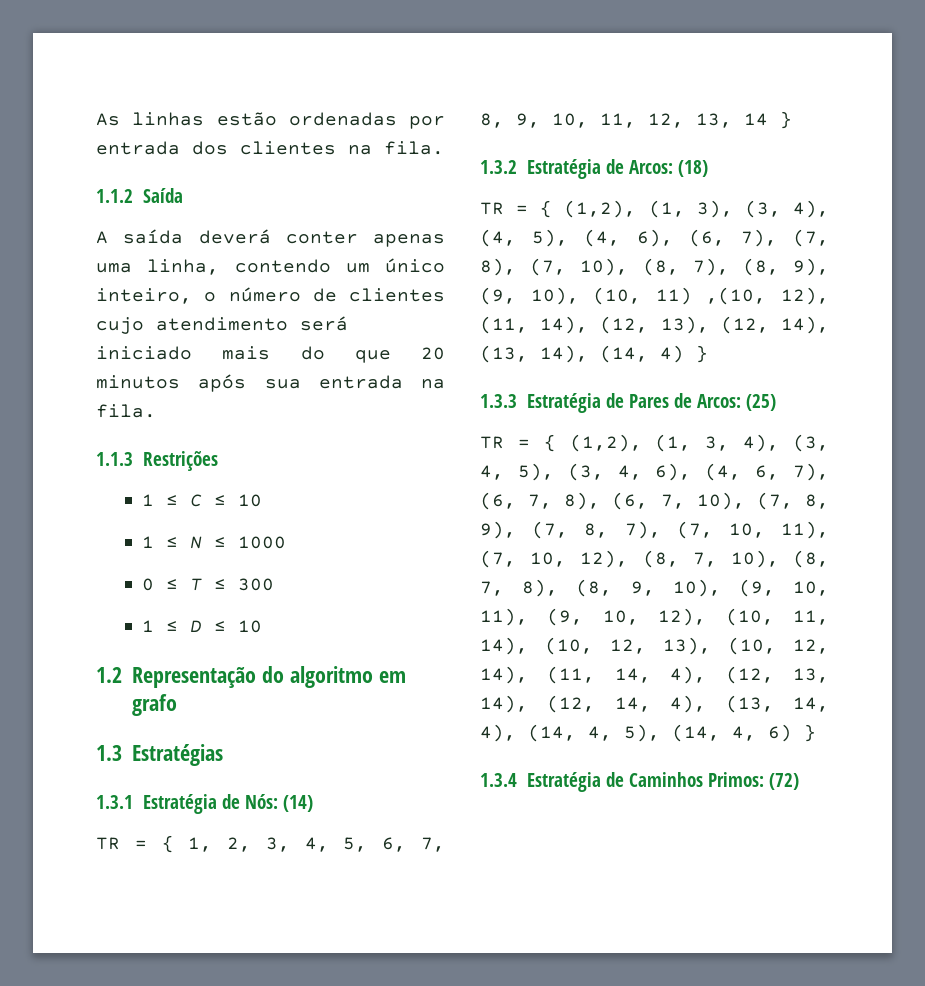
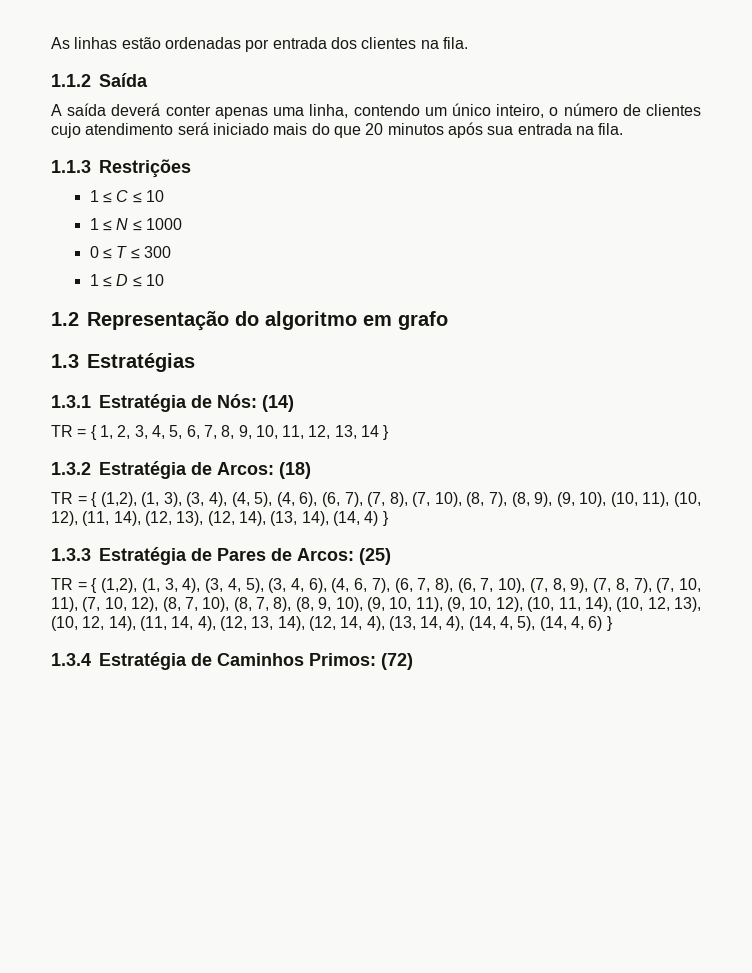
[655,287,767,305] 11) ,(10, -> [642,492,702,507] 11), (10,

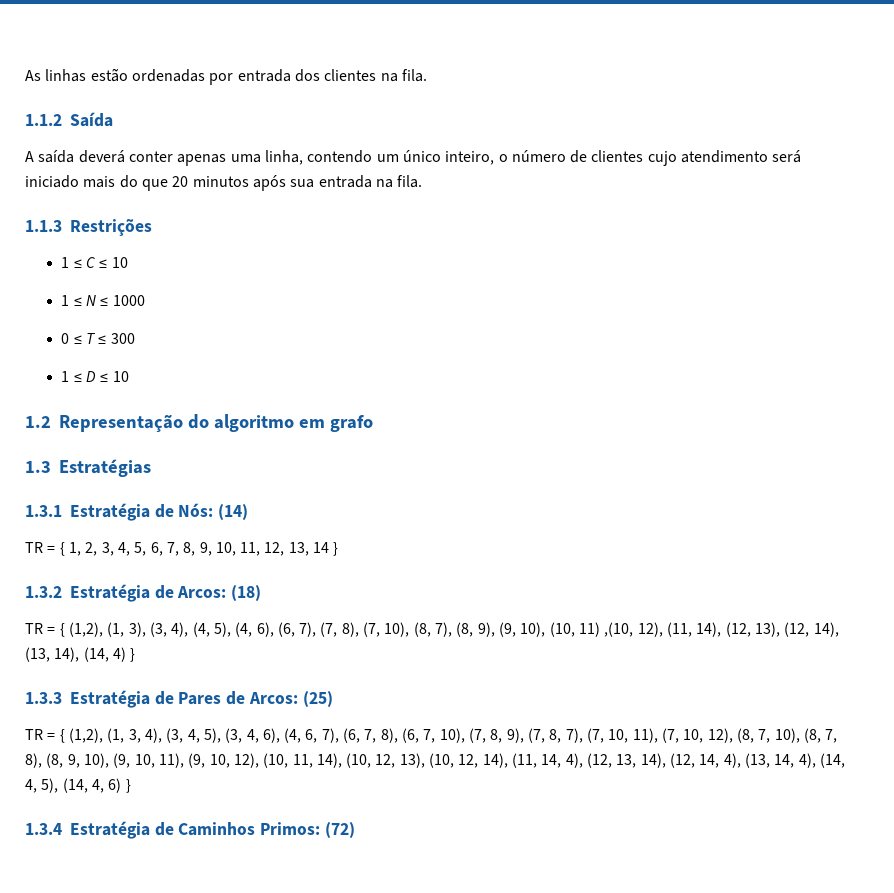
[642,492,702,507] 11), (10, -> [579,622,634,637] 11) ,(10,

